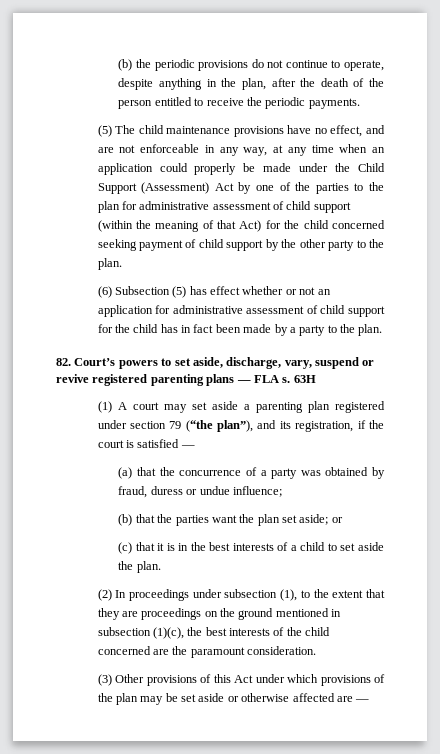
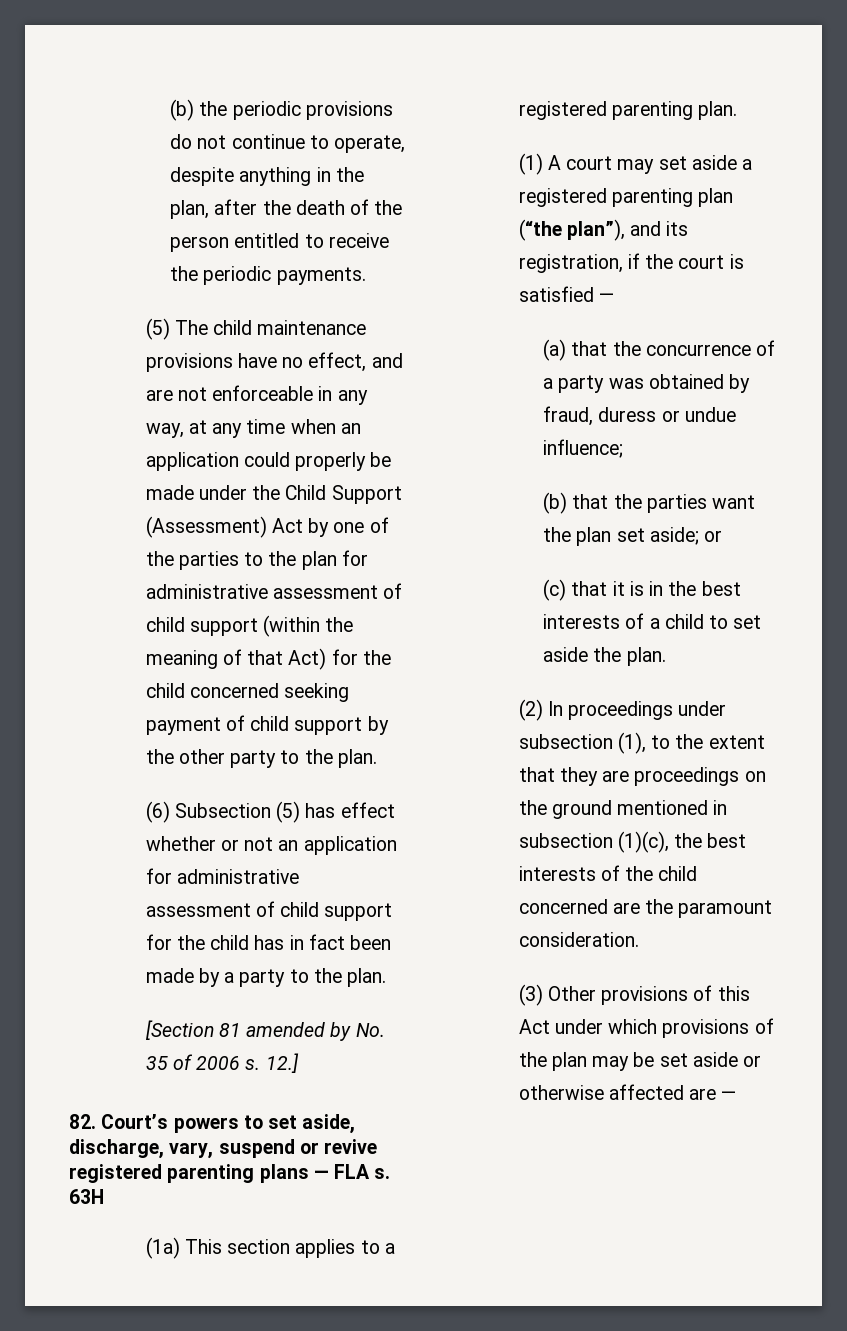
(383, 330) none -> [144,1020,385,1041] [145,1053,299,1073] // [Section 81 amended by No. 35 of 2006 s. 12.]
(316, 379) none -> [145,1237,395,1259] [518,101,738,120] // (1a) This section applies to a registered parenting plan.
(250, 407) none -> [518,188,607,207] registered
[335,401,386,413] [97,420,182,429] registered under section 79 -> (734, 197) none

